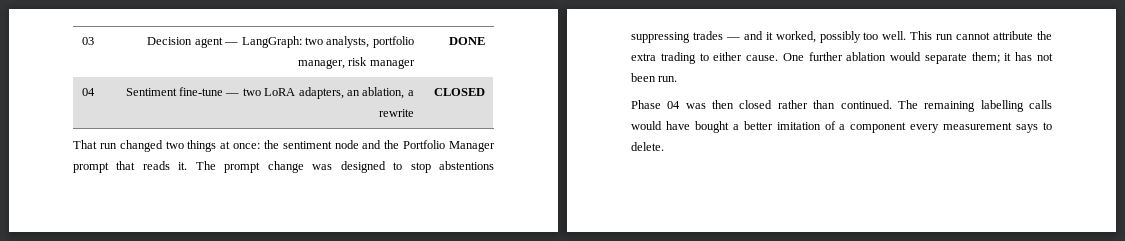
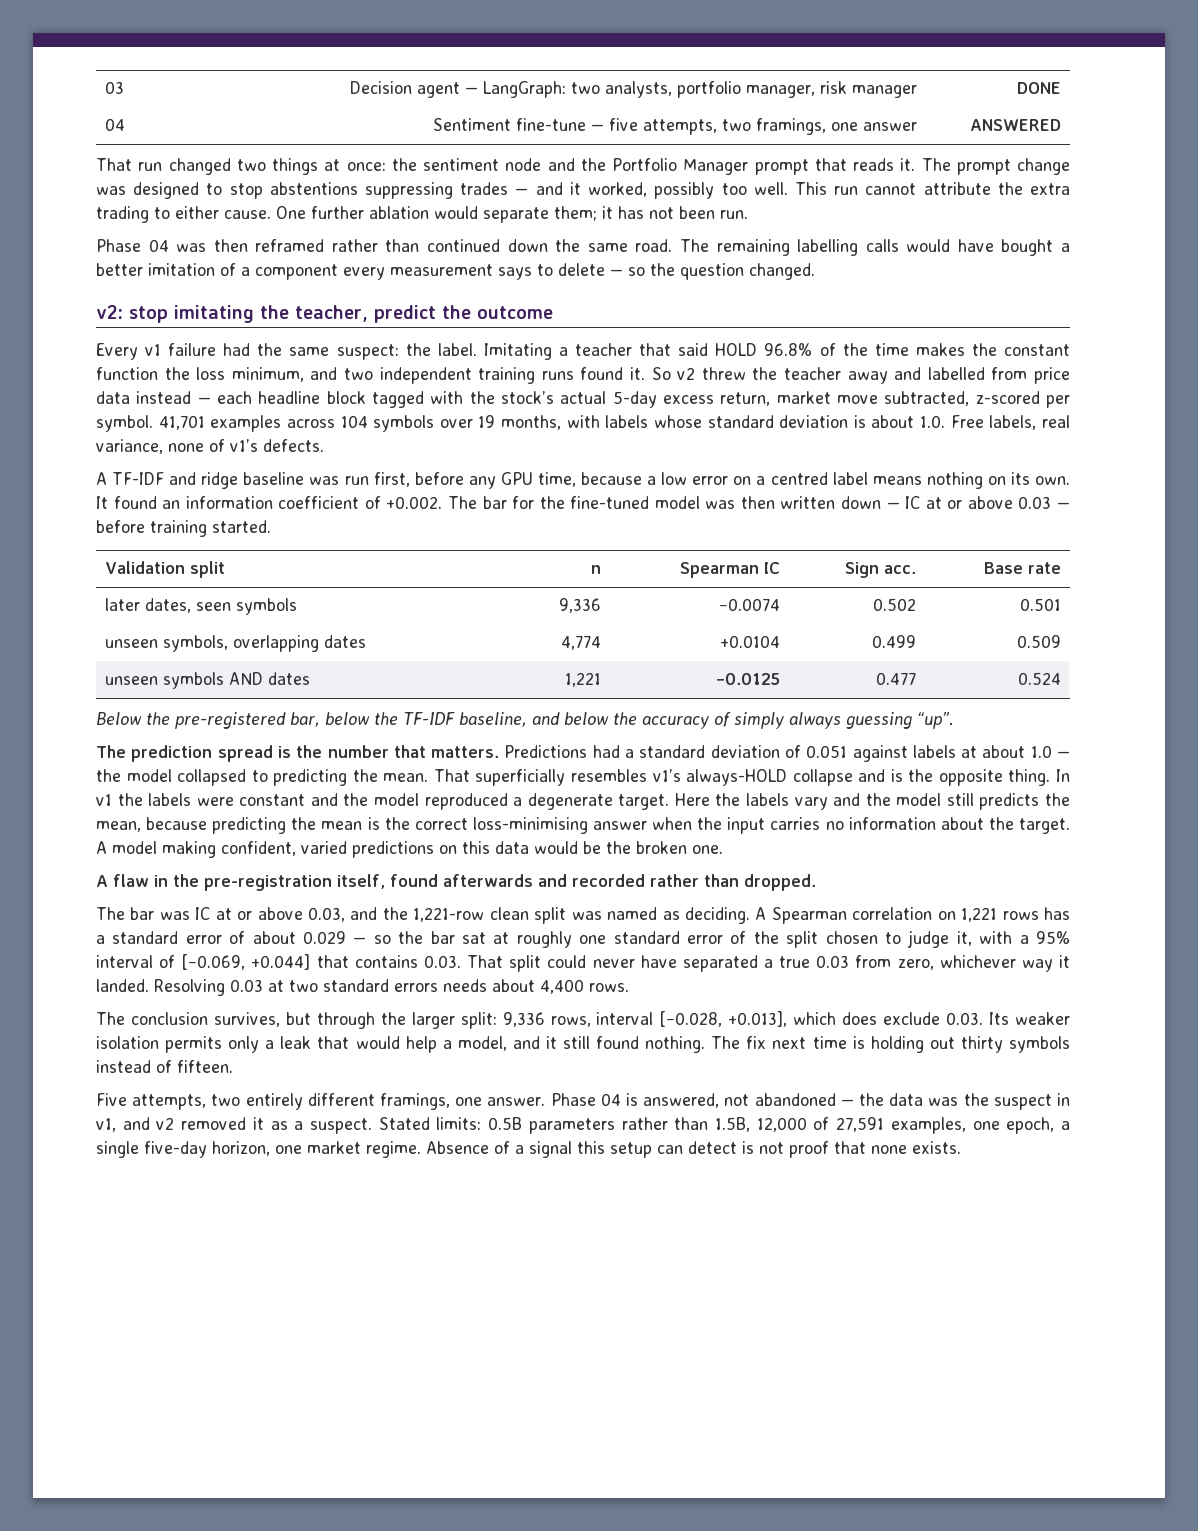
[242,87,414,99] [378,109,414,117] [433,88,485,96] two LoRA adapters, an ablation, a rewrite | CLOSED -> [609,118,918,135] [970,119,1062,131] five attempts, two framings, one answer | ANSWERED
[739,100,892,109] closed rather than continued. -> [255,239,673,252] reframed rather than continued down the same road.
[631,142,664,151] delete. -> [558,263,815,280] [96,305,553,323] [96,343,1070,360] [96,367,1071,384] [96,391,1071,408] [96,415,1071,432] [96,439,324,454] [96,472,1071,489] [96,496,1071,509] [96,520,271,537] [104,561,225,578] [591,565,602,574] [680,562,781,578] [845,562,917,578] [984,562,1062,574] [104,598,297,615] [559,598,602,613] [719,598,781,611] [873,598,917,611] [1020,598,1062,611] [104,635,366,652] [561,635,602,650] [720,635,781,648] [872,635,917,648] [1017,635,1062,648] [104,672,310,689] [565,672,602,687] [716,673,781,685] [876,672,917,685] [1018,672,1062,685] [96,712,954,729] [96,745,1070,762] [96,769,1070,786] [96,793,1070,810] [96,817,1070,834] [96,841,723,858] [96,874,816,891] [96,907,1070,924] [96,930,1070,948] [96,954,1070,972] [96,979,629,996] [96,1011,1071,1029] [96,1036,1070,1053] [96,1060,233,1073] [96,1093,1071,1110] [96,1117,1070,1134] [96,1141,961,1158] delete — so the question changed. // v2: stop imitating the teacher, predict the outcome // Every v1 failure had the same suspect: the label. Imitating a teacher that said HOLD 96.8% of the time makes the constant function the loss minimum, and two independent training runs found it. So v2 threw the teacher away and labelled from price data instead — each headline block tagged with the stock’s actual 5-day excess return, market move subtracted, z-scored per symbol. 41,701 examples across 104 symbols over 19 months, with labels whose standard deviation is about 1.0. Free labels, real variance, none of v1’s defects. // A TF-IDF and ridge baseline was run first, before any GPU time, because a low error on a centred label means nothing on its own. It found an information coefficient of +0.002. The bar for the fine-tuned model was then written down — IC at or above 0.03 — before training started. // Validation split | n | Spearman IC | Sign acc. | Base rate // later dates, seen symbols | 9,336 | −0.0074 | 0.502 | 0.501 // unseen symbols, overlapping dates | 4,774 | +0.0104 | 0.499 | 0.509 // unseen symbols AND dates | 1,221 | −0.0125 | 0.477 | 0.524 // Below the pre-registered bar, below the TF-IDF baseline, and below the accuracy of simply always guessing “up”. // The prediction spread is the number that matters. Predictions had a standard deviation of 0.051 against labels at about 1.0 — the model collapsed to predicting the mean. That superficially resembles v1’s always-HOLD collapse and is the opposite thing. In v1 the labels were constant and the model reproduced a degenerate target. Here the labels vary and the model still predicts the mean, because predicting the mean is the correct loss-minimising answer when the input carries no information about the target. A model making confident, varied predictions on this data would be the broken one. // A flaw in the pre-registration itself, found afterwards and recorded rather than dropped. // The bar was IC at or above 0.03, and the 1,221-row clean split was named as deciding. A Spearman correlation on 1,221 rows has a standard error of about 0.029 — so the bar sat at roughly one standard error of the split chosen to judge it, with a 95% interval of [−0.069, +0.044] that contains 0.03. That split could never have separated a true 0.03 from zero, whichever way it landed. Resolving 0.03 at two standard errors needs about 4,400 rows. // The conclusion survives, but through the larger split: 9,336 rows, interval [−0.028, +0.013], which does exclude 0.03. Its weaker isolation permits only a leak that would help a model, and it still found nothing. The fix next time is holding out thirty symbols instead of fifteen. // Five attempts, two entirely different framings, one answer. Phase 04 is answered, not abandoned — the data was the suspect in v1, and v2 removed it as a suspect. Stated limits: 0.5B parameters rather than 1.5B, 12,000 of 27,591 examples, one epoch, a single five-day horizon, one market regime. Absence of a signal this setup can detect is not proof that none exists.

